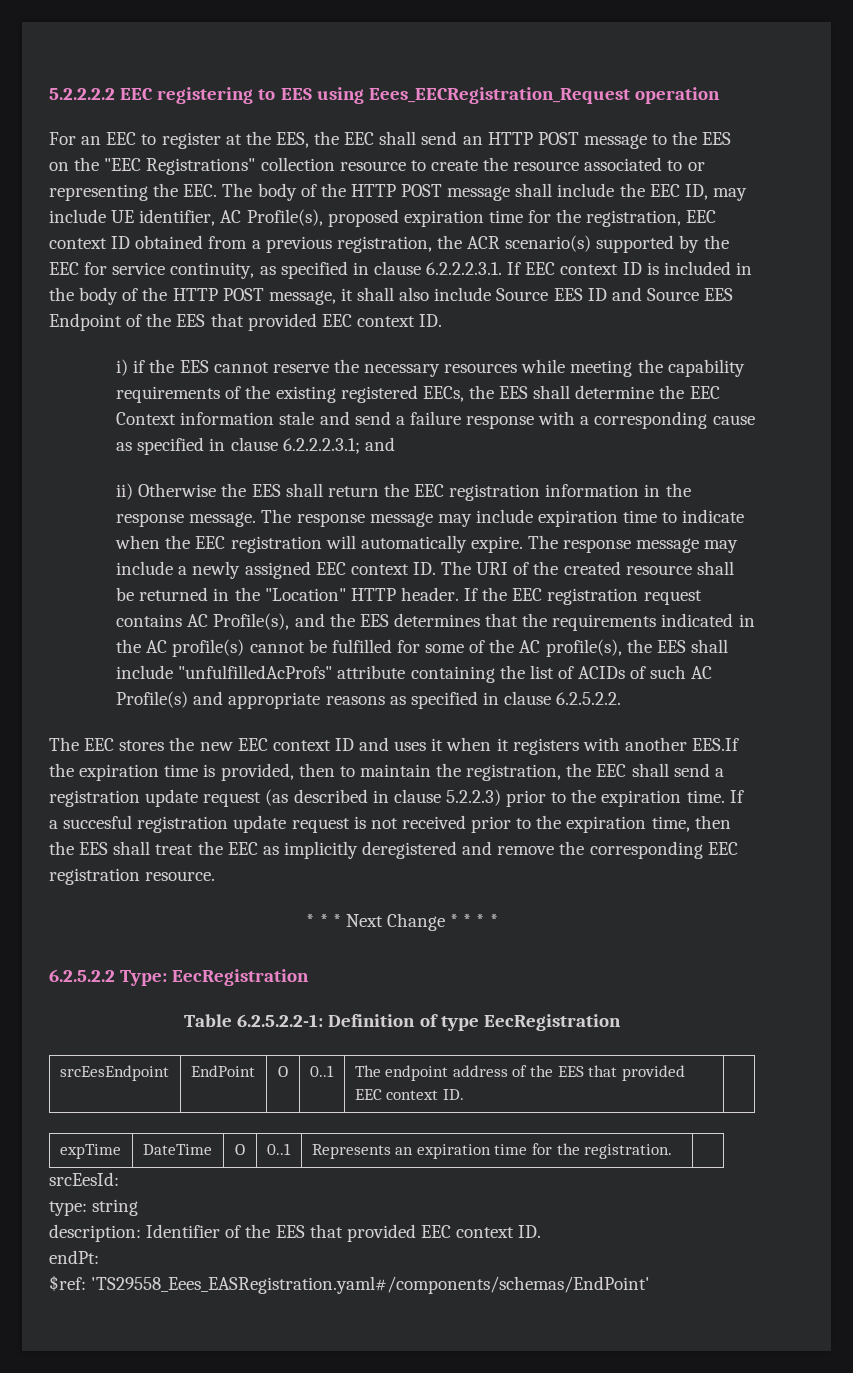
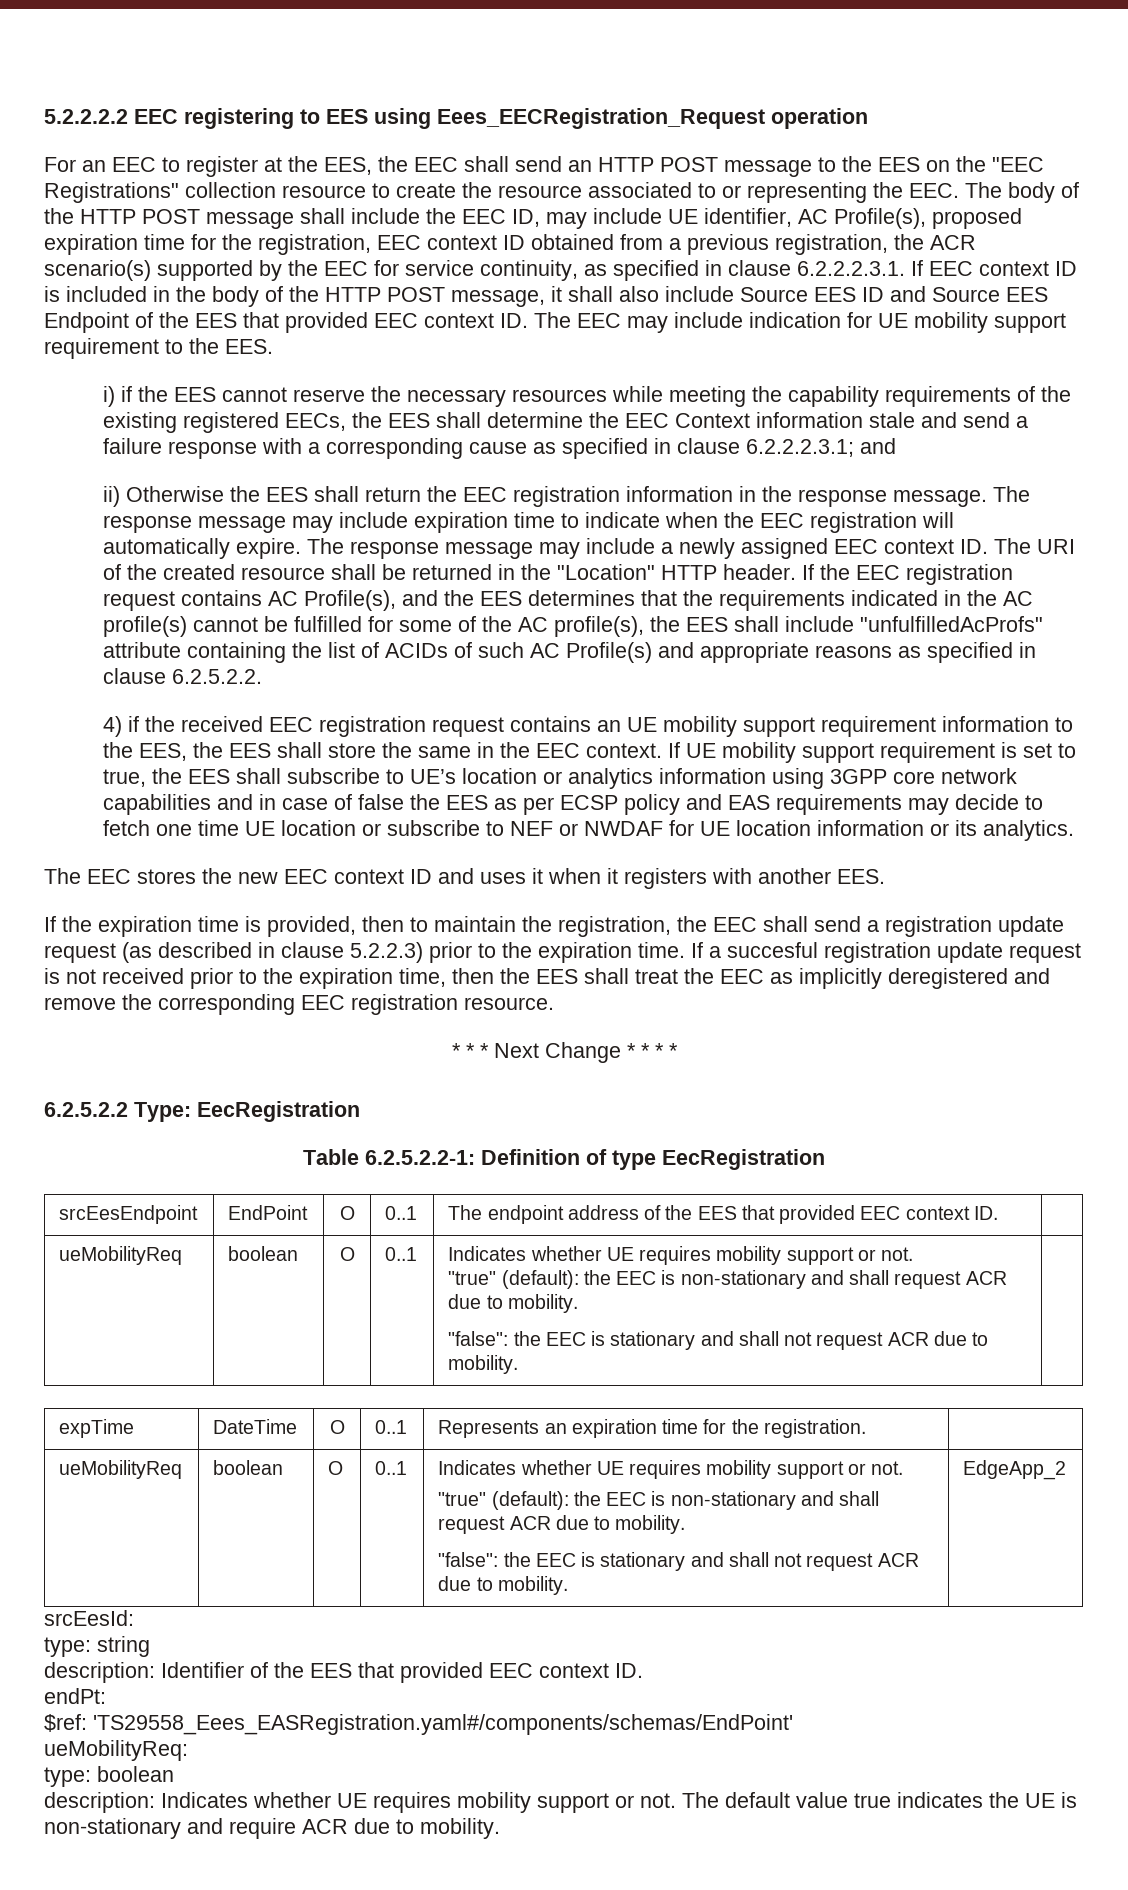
(443, 320) none -> [534,312,1066,333] [44,338,273,359] The EEC may include indication for UE mobility support requirement to the EES.
(622, 698) none -> [102,716,1073,737] [102,742,1076,763] [102,768,1017,789] [102,794,1043,815] [102,820,1074,841] // 4) if the received EEC registration request contains an UE mobility support requirement information to the EES, the EES shall store the same in the EEC context. If UE mobility support requirement is set to true, the EES shall subscribe to UE’s location or analytics information using 3GPP core network capabilities and in case of false the EES as per ECSP policy and EAS requirements may decide to fetch one time UE location or subscribe to NEF or NWDAF for UE location information or its analytics.
[692,738,740,751] EES.If -> [837,869,885,884] [44,916,56,932] EES. // If
(464, 1094) none -> [59,1246,183,1265] [228,1246,299,1261] [339,1247,355,1261] [385,1247,418,1261] [448,1246,914,1265] [448,1270,1007,1289] [448,1294,578,1313] [448,1331,989,1350] [448,1355,519,1374] // ueMobilityReq | boolean | O | 0..1 | Indicates whether UE requires mobility support or not. // "true" (default): the EEC is non-stationary and shall request ACR due to mobility. // "false": the EEC is stationary and shall not request ACR due to mobility. |
(673, 1151) none -> [59,1460,183,1479] [213,1460,284,1475] [328,1461,344,1475] [375,1461,408,1475] [438,1460,904,1479] [438,1491,880,1510] [438,1515,686,1534] [438,1552,919,1571] [438,1576,568,1595] [963,1460,1067,1480] // ueMobilityReq | boolean | O | 0..1 | Indicates whether UE requires mobility support or not. // "true" (default): the EEC is non-stationary and shall request ACR due to mobility. // "false": the EEC is stationary and shall not request ACR due to mobility. | EdgeApp_2
(651, 1285) none -> [44,1740,188,1761] [44,1766,174,1787] [44,1792,1077,1813] [44,1818,500,1839] // ueMobilityReq: // type: boolean // description: Indicates whether UE requires mobility support or not. The default value true indicates the UE is non-stationary and require ACR due to mobility.

